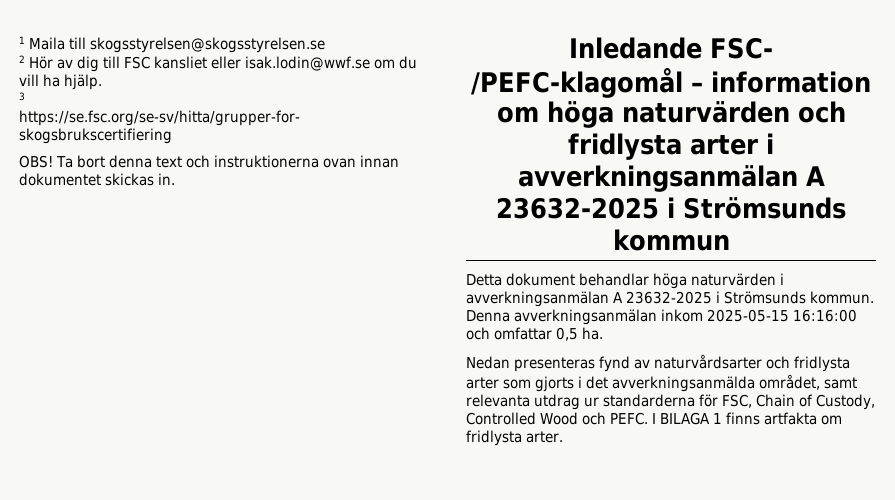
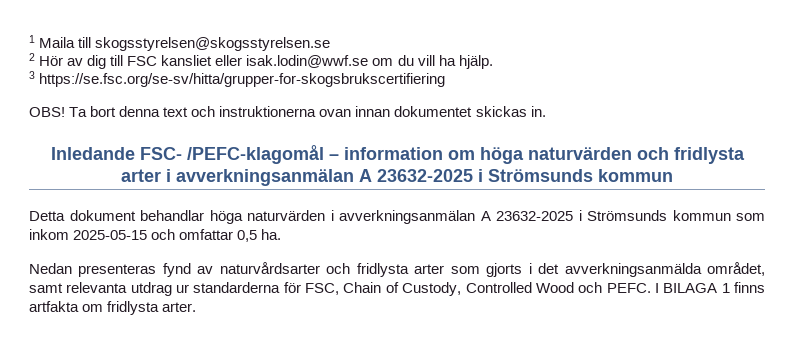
[810,291,874,304] [466,309,657,325] kommun. Denna avverkningsanmälan -> [672,210,765,221] kommun som
[793,309,857,322] 16:16:00 -> (148, 235) none

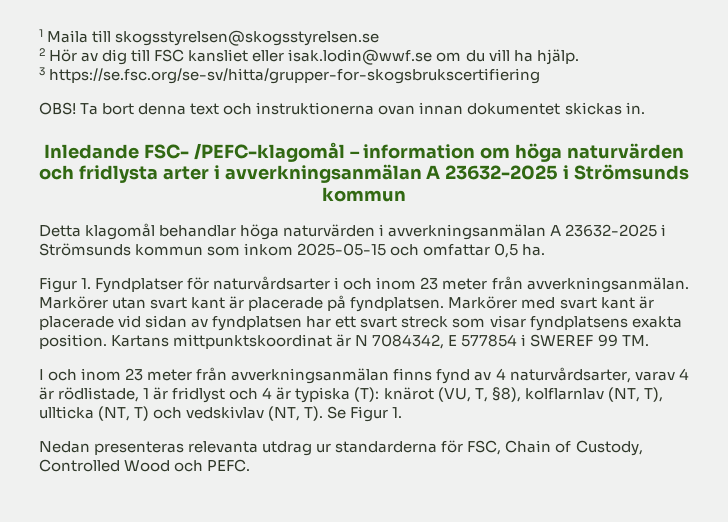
[69,210,136,221] dokument -> [85,223,156,240] klagomål
[29,262,765,277] [29,283,63,293] Nedan presenteras fynd av naturvårdsarter och fridlysta arter som gjorts i det avverkningsanmälda området, samt -> [39,276,689,293] [39,295,654,312] [39,315,682,331] [39,334,649,349] [39,367,689,384] [39,387,663,403] [39,406,403,422] [39,441,185,455] Figur 1. Fyndplatser för naturvårdsarter i och inom 23 meter från avverkningsanmälan. Markörer utan svart kant är placerade på fyndplatsen. Markörer med svart kant är placerade vid sidan av fyndplatsen har ett svart streck som visar fyndplatsens exakta position. Kartans mittpunktskoordinat är N 7084342, E 577854 i SWEREF 99 TM. // I och inom 23 meter från avverkningsanmälan finns fynd av 4 naturvårdsarter, varav 4 är rödlistade, 1 är fridlyst och 4 är typiska (T): knärot (VU, T, §8), kolflarnlav (NT, T), ullticka (NT, T) och vedskivlav (NT, T). Se Figur 1. // Nedan presenteras
[654,282,766,293] [29,301,197,315] I BILAGA 1 finns artfakta om fridlysta arter. -> (251, 465) none

